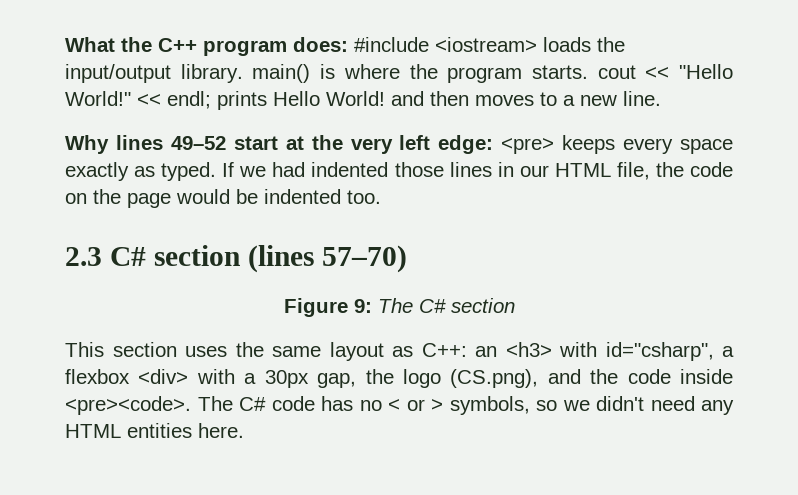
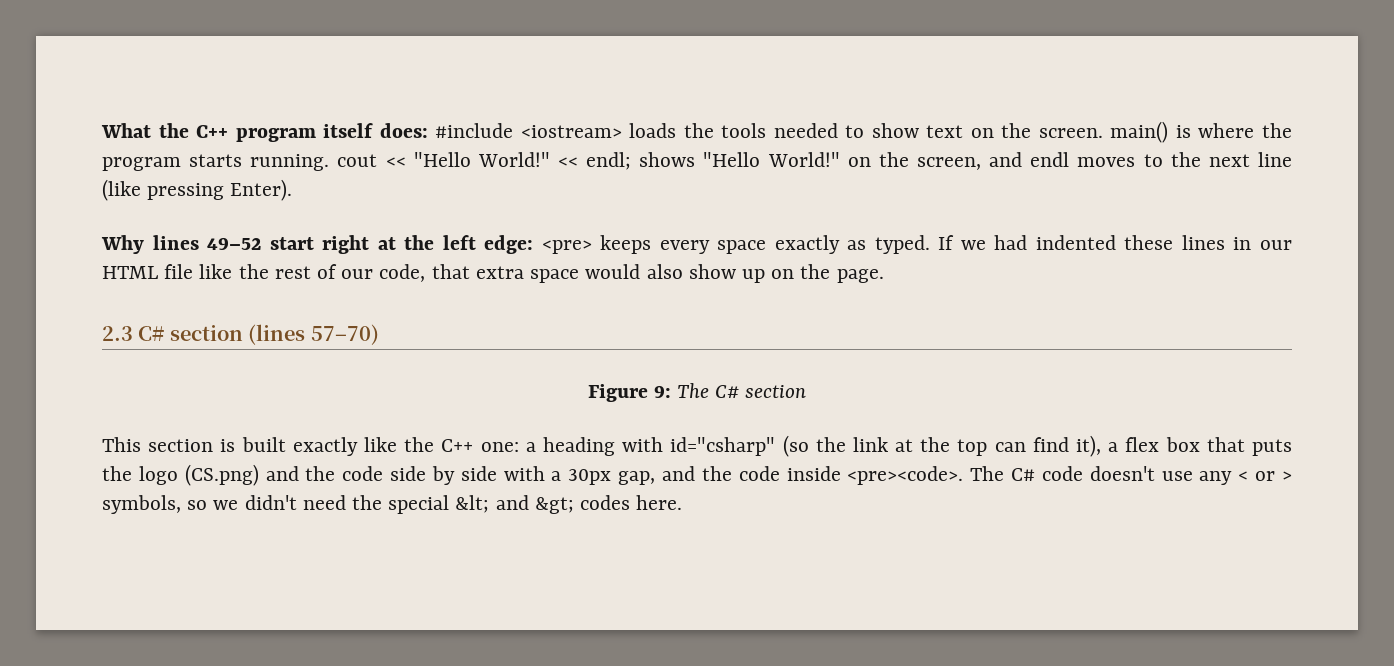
(287, 48) none -> [323,123,374,138] itself
[65,64,243,83] input/output library. -> [721,123,1103,138] tools needed to show text on the screen.
[531,65,588,79] starts. -> [189,154,330,171] starts running.
[217,91,661,110] prints Hello World! and then moves to a new line. -> [639,152,1292,170] [102,179,293,201] shows "Hello World!" on the screen, and endl moves to the next line (like pressing Enter).
[285,135,393,154] at the very -> [322,235,435,254] right at the
[394,162,444,177] those -> [1124,235,1174,250] these
[616,162,733,180] [65,189,381,208] file, the code on the page would be indented too. -> [164,264,884,283] file like the rest of our code, that extra space would also show up on the page.
[185,342,734,361] [65,369,189,384] uses the same layout as C++: an <h3> with id="csharp", a flexbox <div> -> [220,435,1293,457] [102,464,497,486] is built exactly like the C++ one: a heading with id="csharp" (so the link at the top can find it), a flex box that puts the logo (CS.png) and the code side by side
[365,369,539,388] the logo (CS.png), -> (656, 478) none
[321,396,382,411] has no -> [1089,466,1233,485] doesn't use any
[701,400,734,415] [65,423,192,438] any HTML entities -> [352,495,631,514] the special &lt; and &gt; codes

